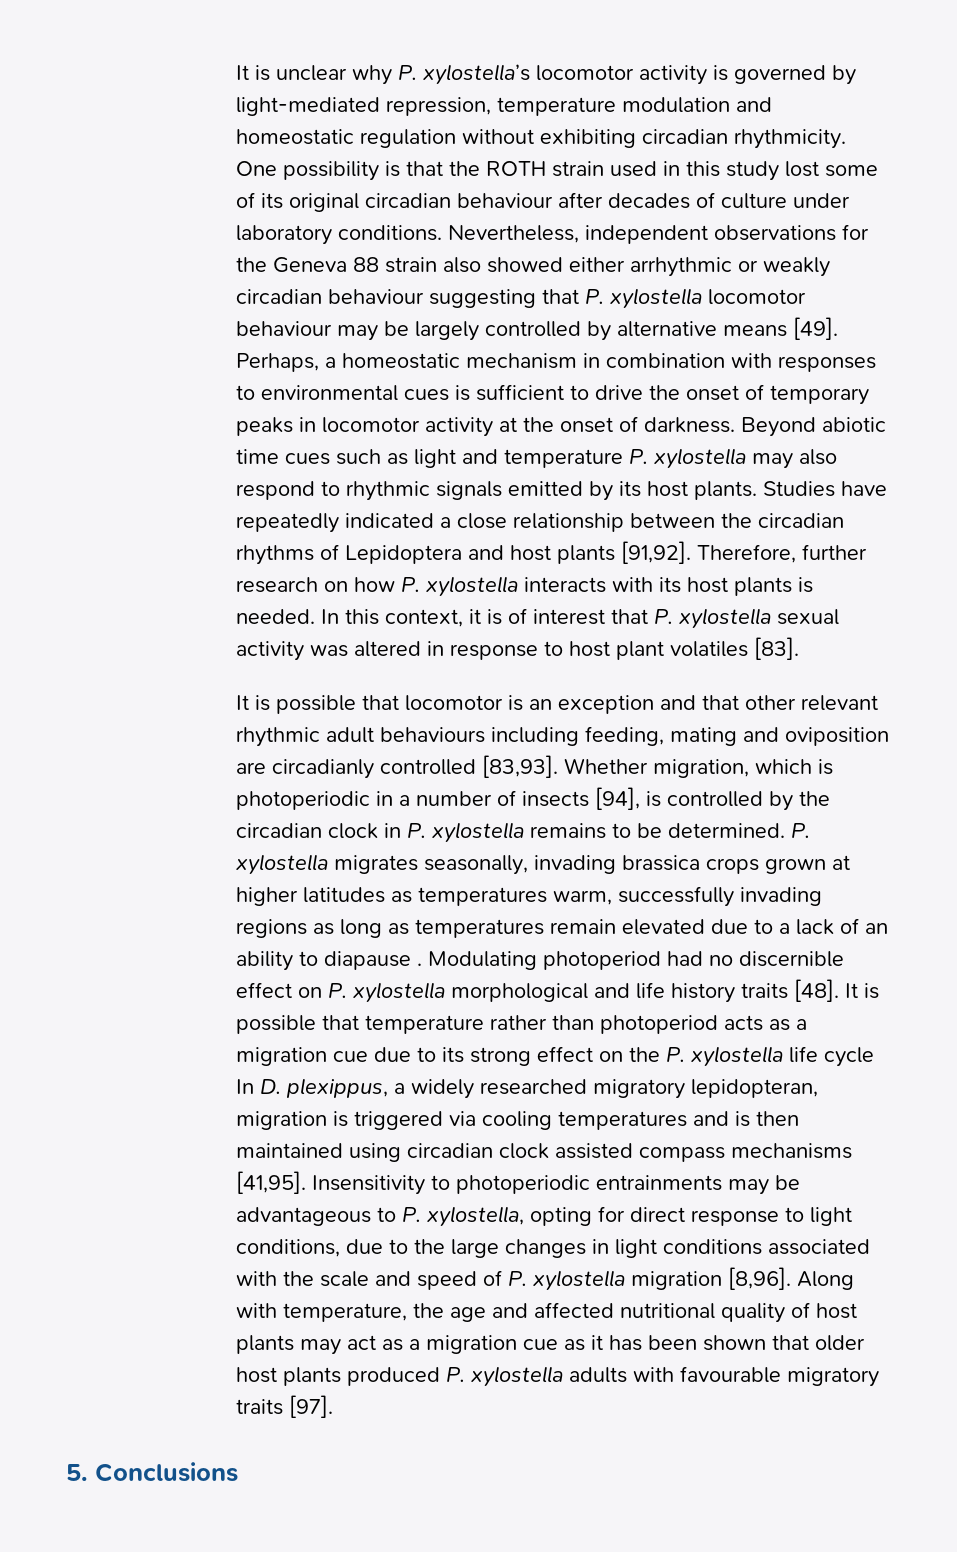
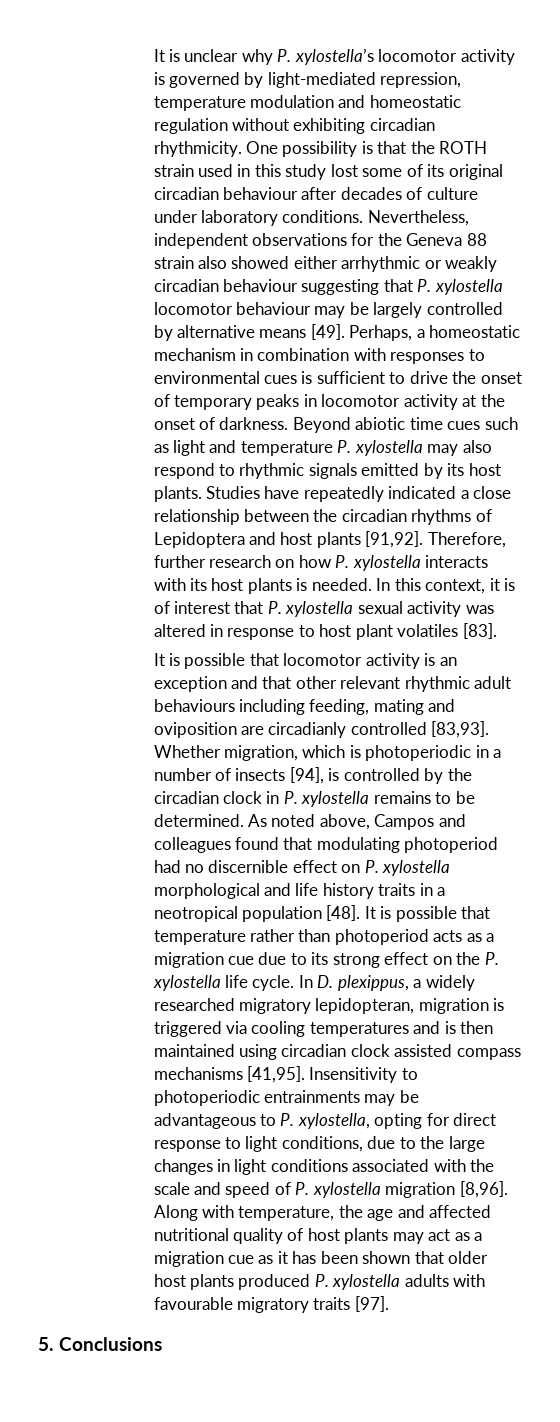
(503, 703) none -> [365,653,420,669] activity
[790,823,810,838] [235,854,850,875] [235,886,822,907] [235,918,888,938] [235,951,537,971] P. xylostella migrates seasonally, invading brassica crops grown at higher latitudes as temperatures warm, successfully invading regions as long as temperatures remain elevated due to a lack of an ability to diapause . Modulating -> [248,814,466,830] [153,837,400,853] As noted above, Campos and colleagues found that modulating
(788, 991) none -> [419,883,446,896] [153,906,323,922] in a neotropical population
[823,1047,874,1067] cycle -> [252,975,295,991] cycle.

